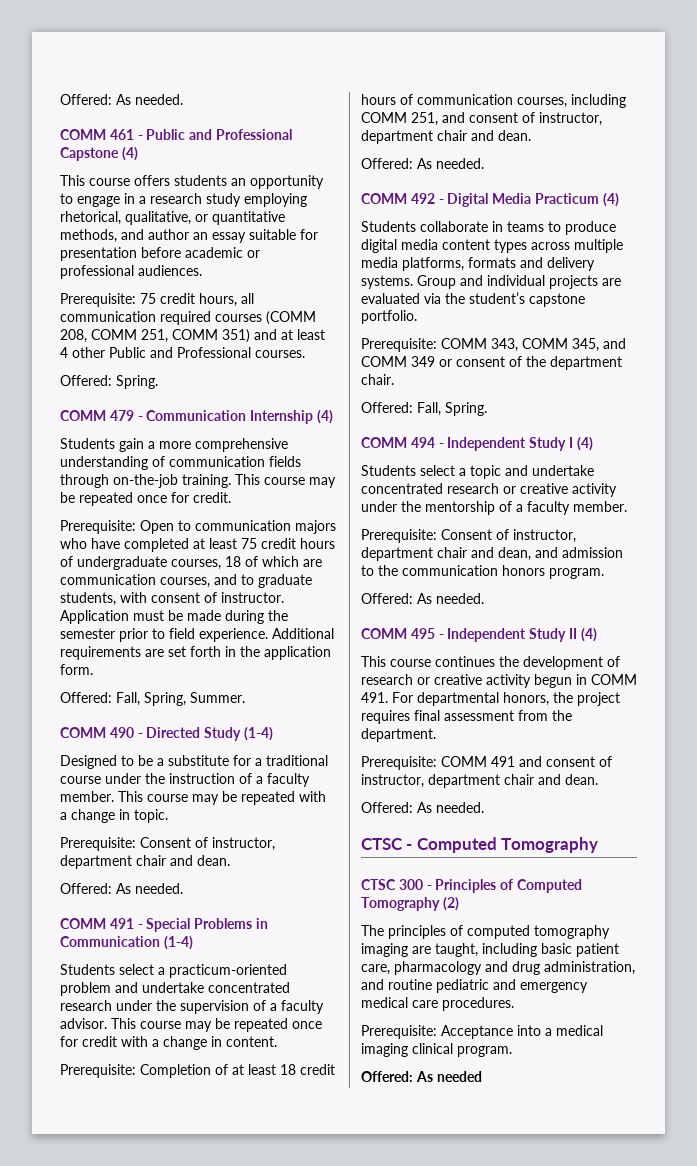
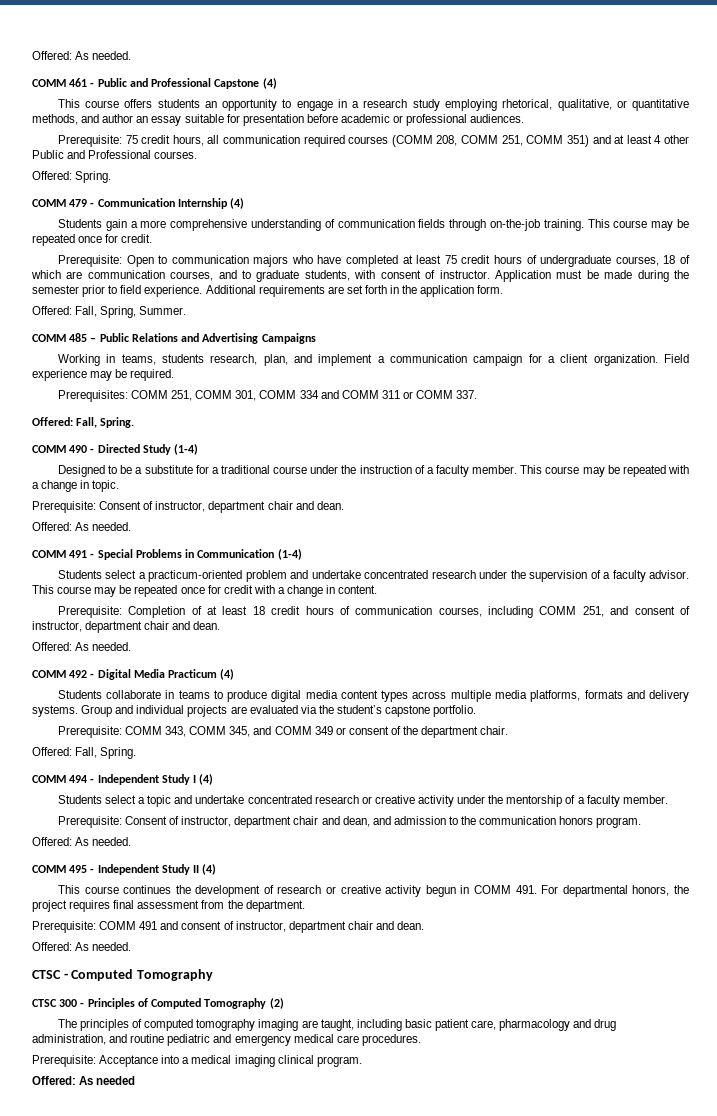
(245, 697) none -> [32,333,316,344] [57,354,689,366] [32,369,175,381] [57,390,478,402] [32,417,135,428] // COMM 485 – Public Relations and Advertising Campaigns // Working in teams, students research, plan, and implement a communication campaign for a client organization. Field experience may be required. // Prerequisites: COMM 251, COMM 301, COMM 334 and COMM 311 or COMM 337. // Offered: Fall, Spring.

